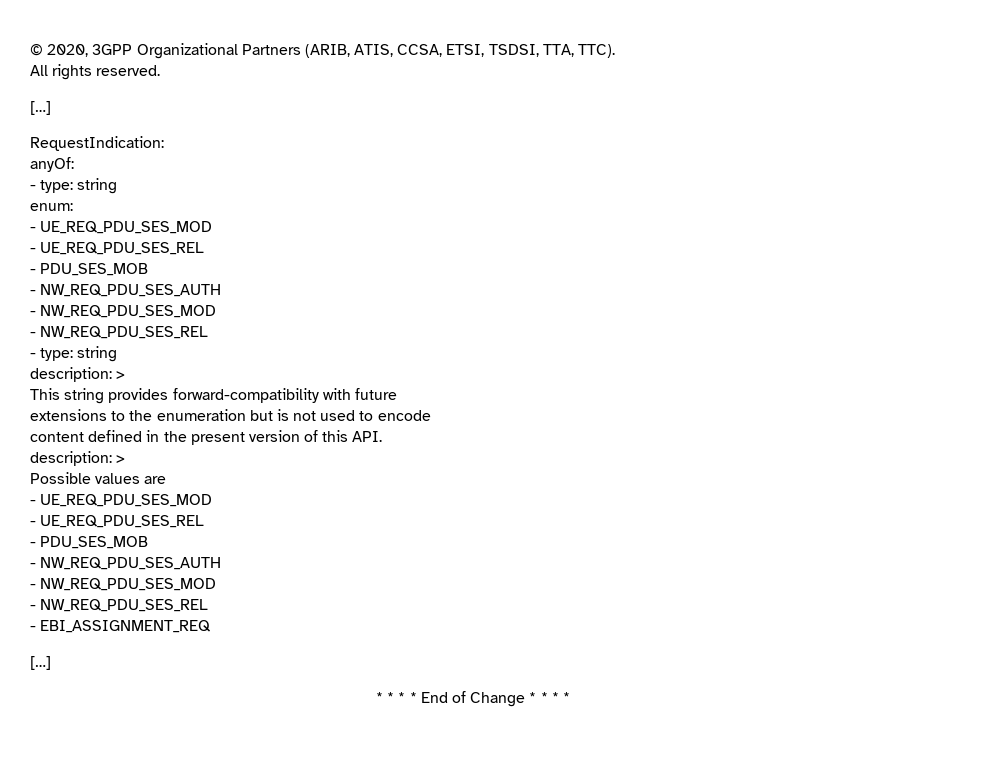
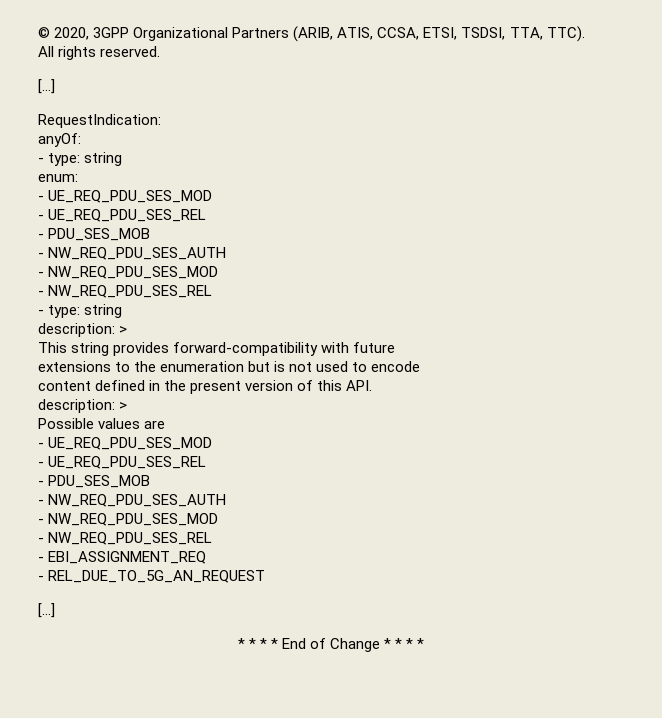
(212, 626) none -> [38,570,266,583] // - REL_DUE_TO_5G_AN_REQUEST

